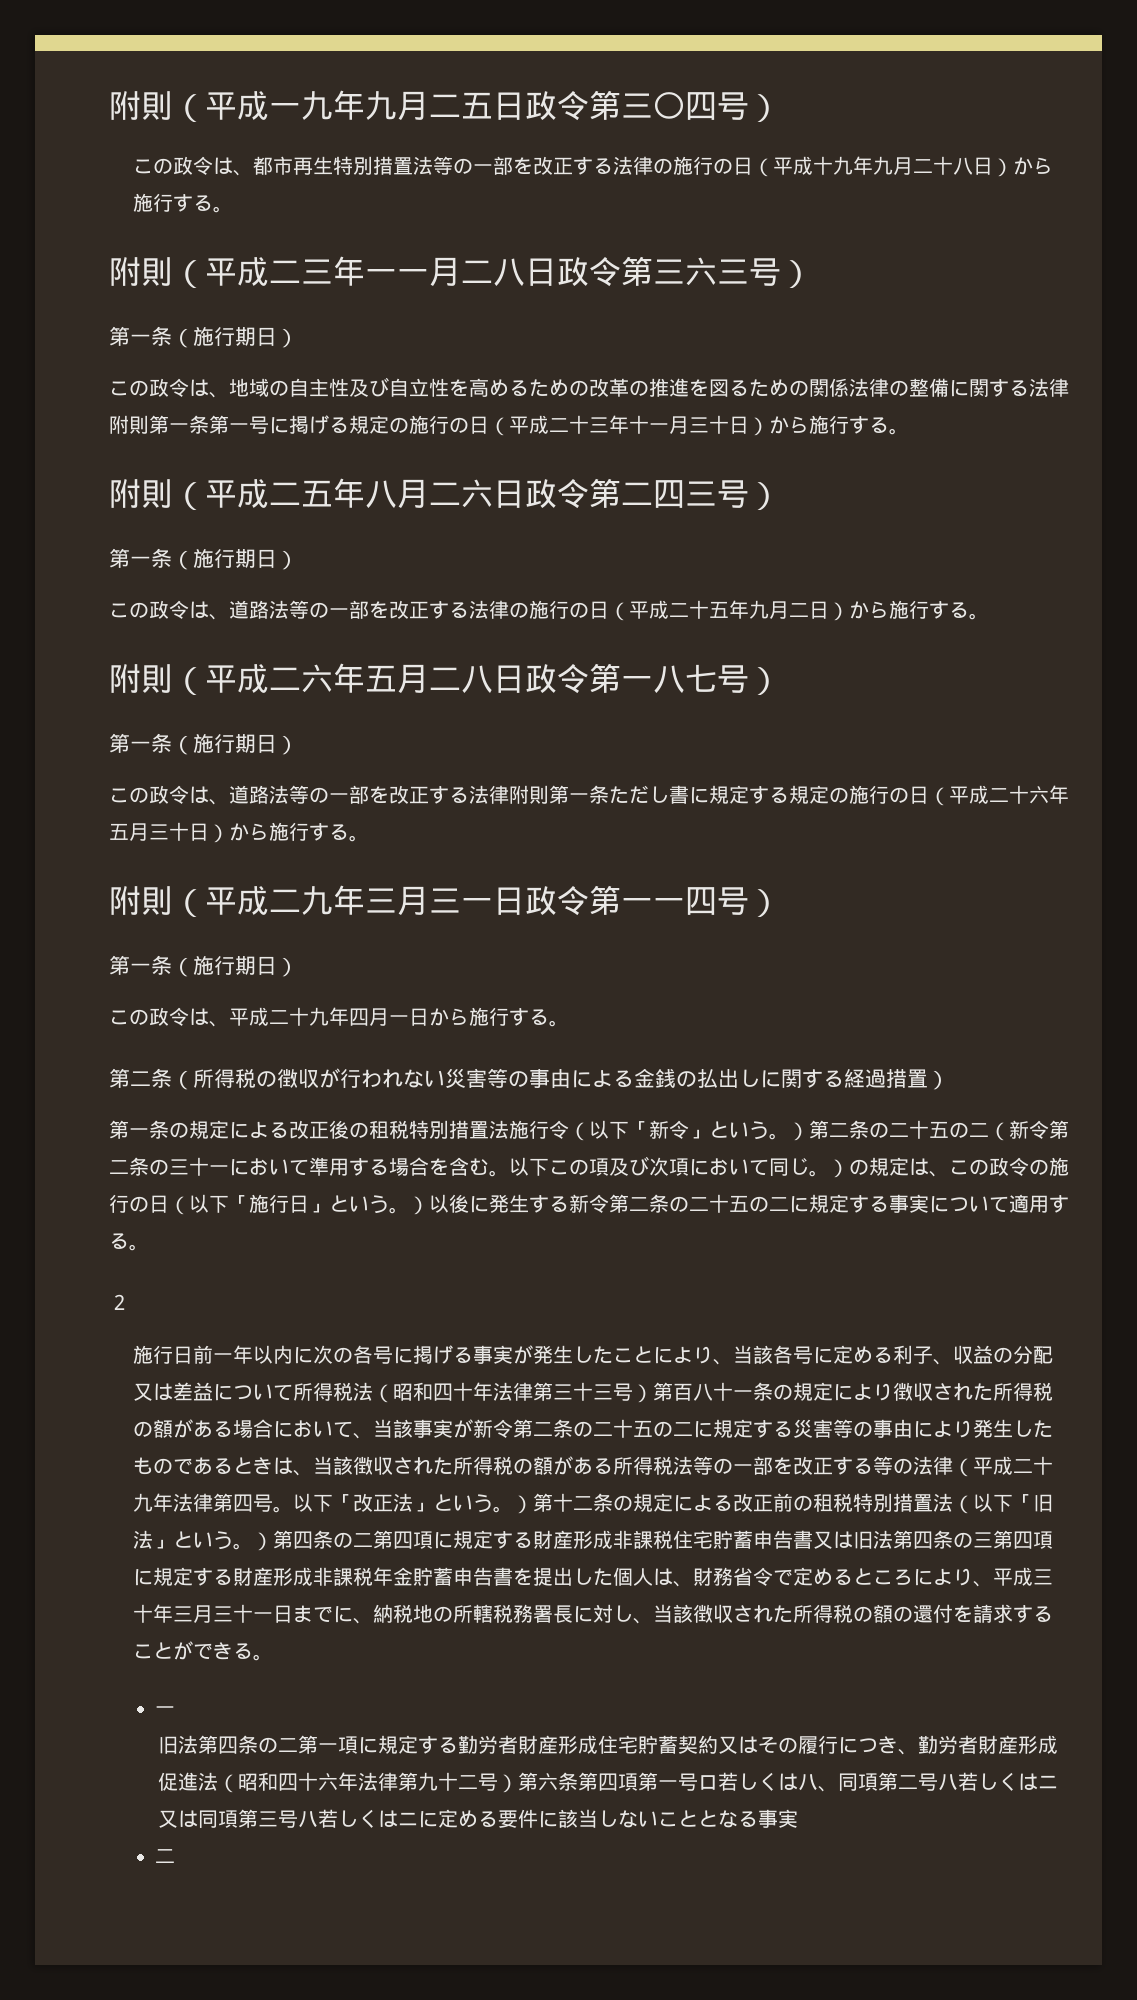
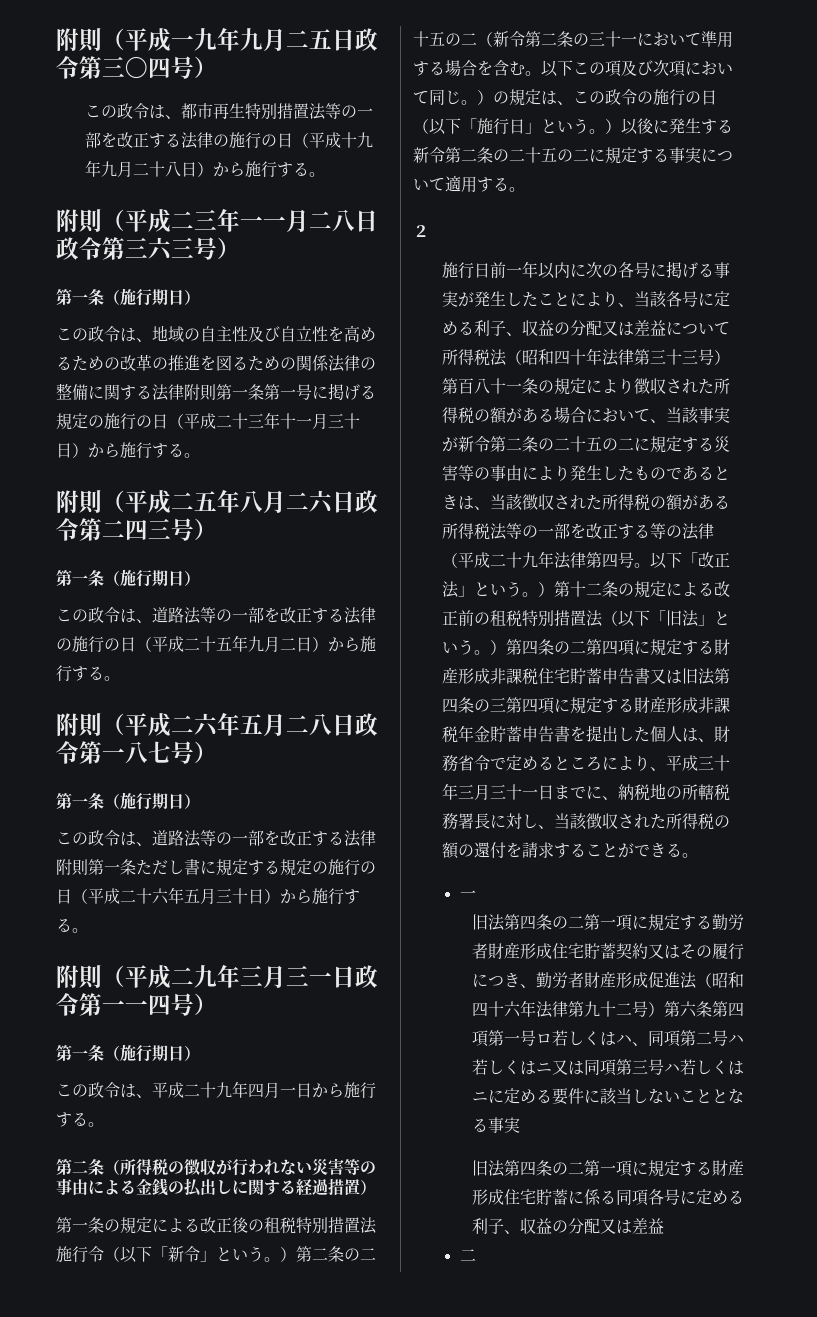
(798, 1818) none -> [471,1159,744,1177] [471,1189,744,1206] [471,1218,664,1235] // 旧法第四条の二第一項に規定する財産形成住宅貯蓄に係る同項各号に定める利子、収益の分配又は差益

